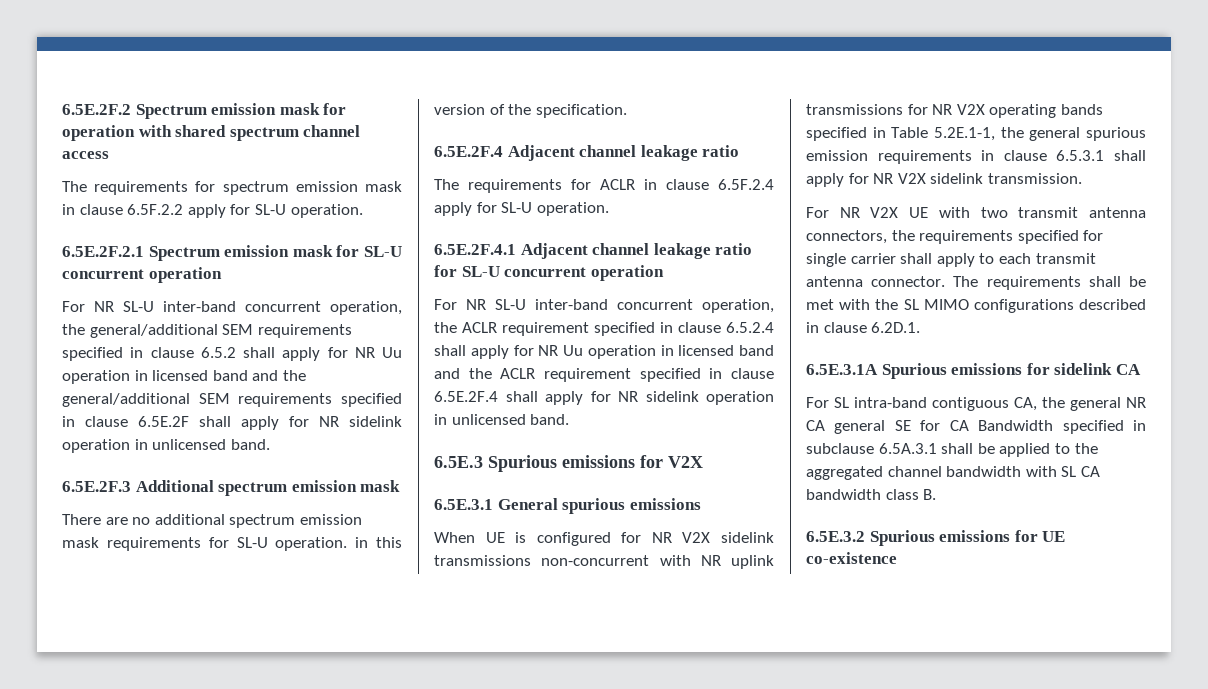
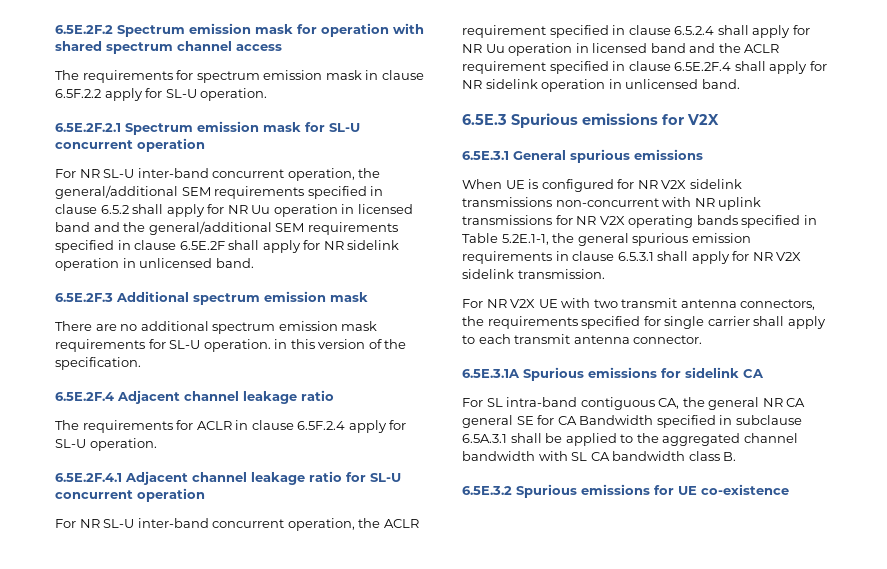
[953,276,1146,290] [806,299,1146,313] [806,322,921,333] The requirements shall be met with the SL MIMO configurations described in clause 6.2D.1. -> (703, 339) none

